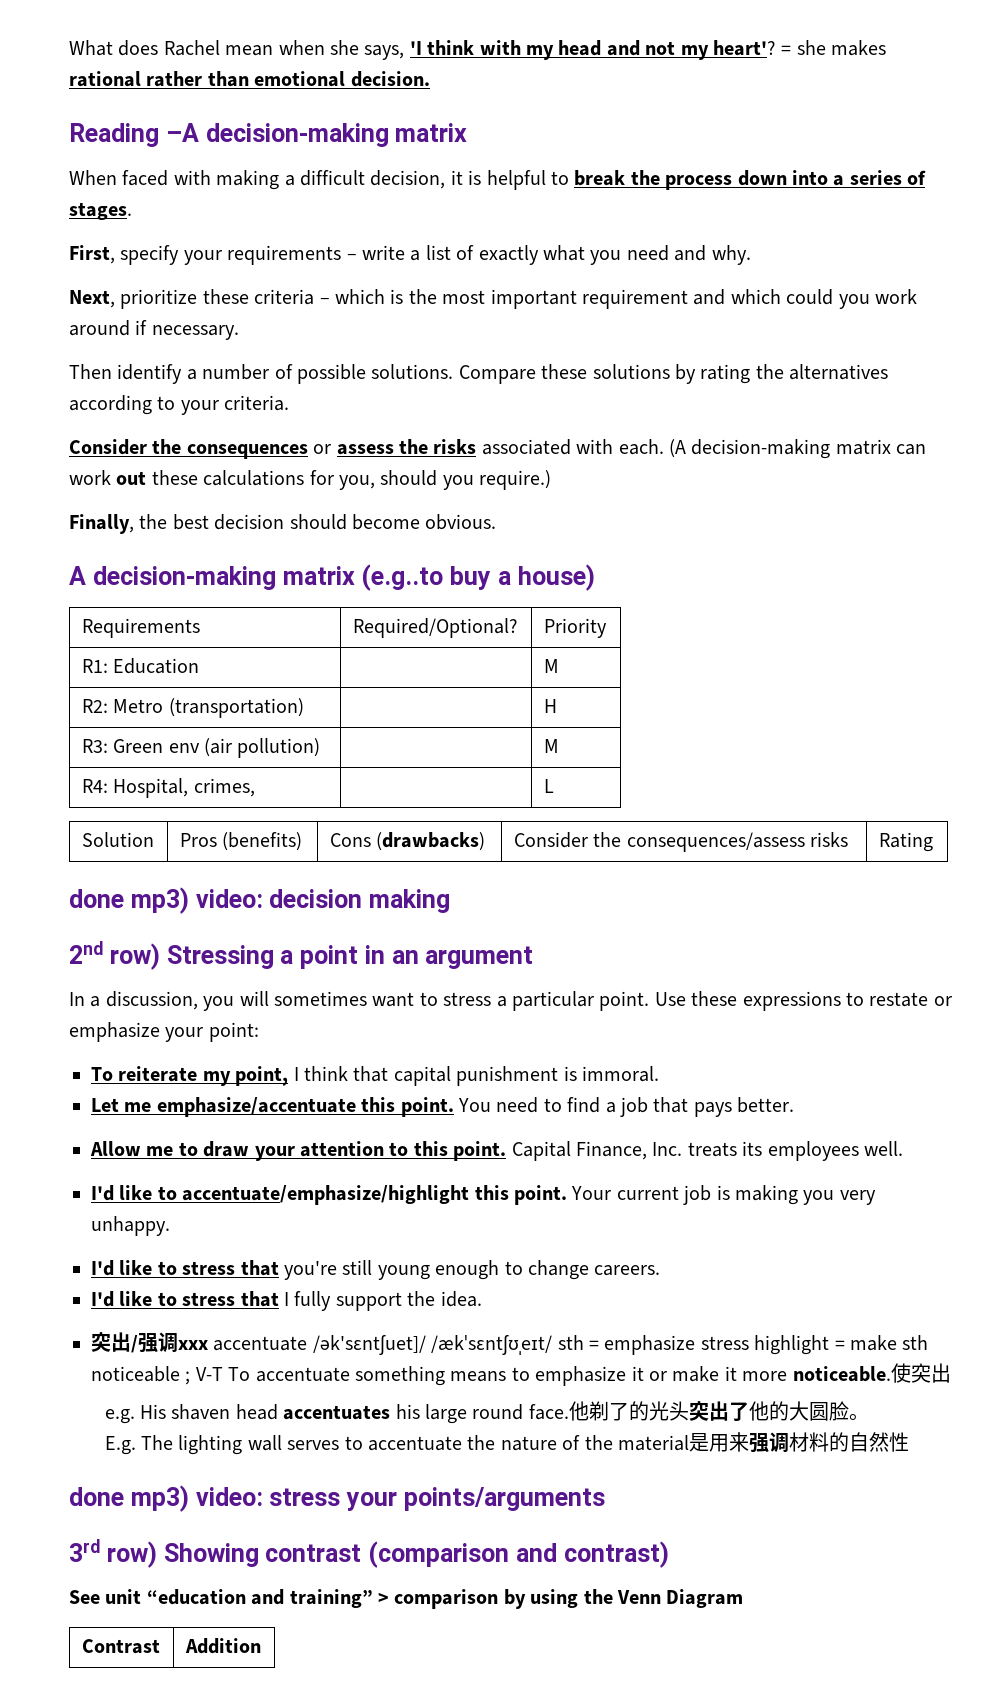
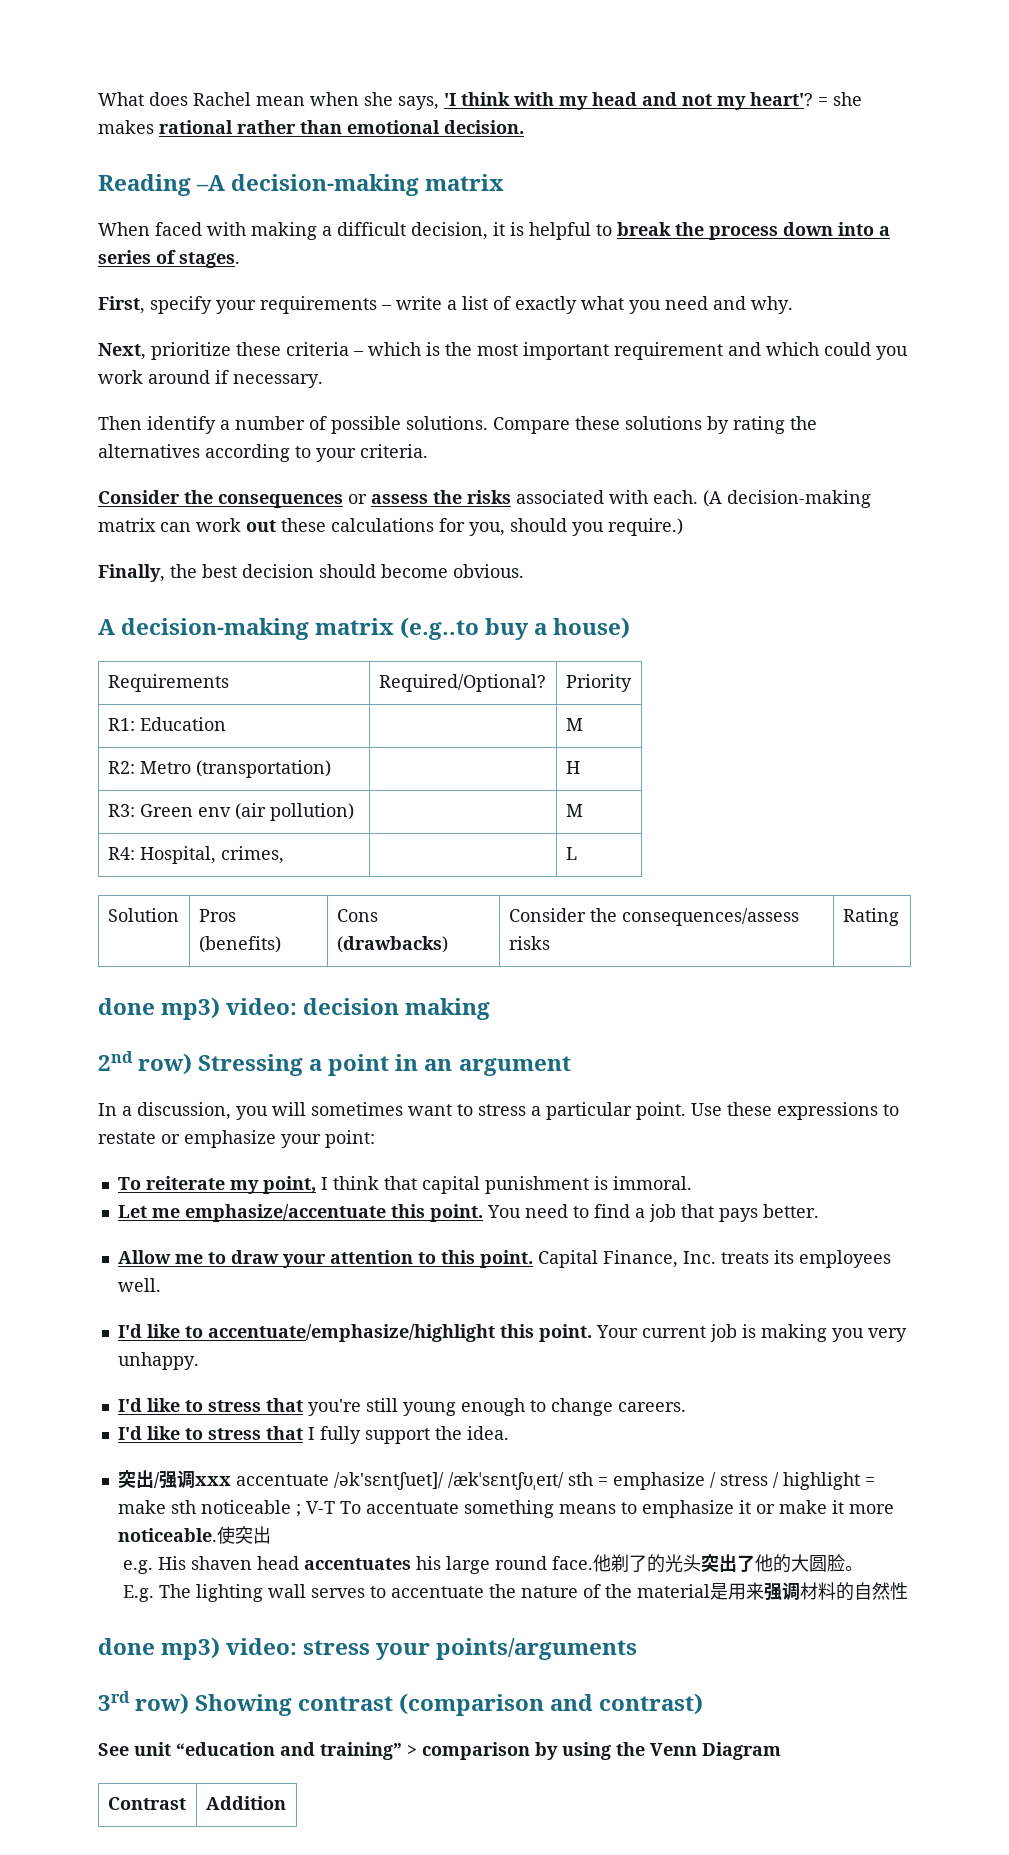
[700,1336,749,1350] stress -> [709,1472,779,1488] / stress /

